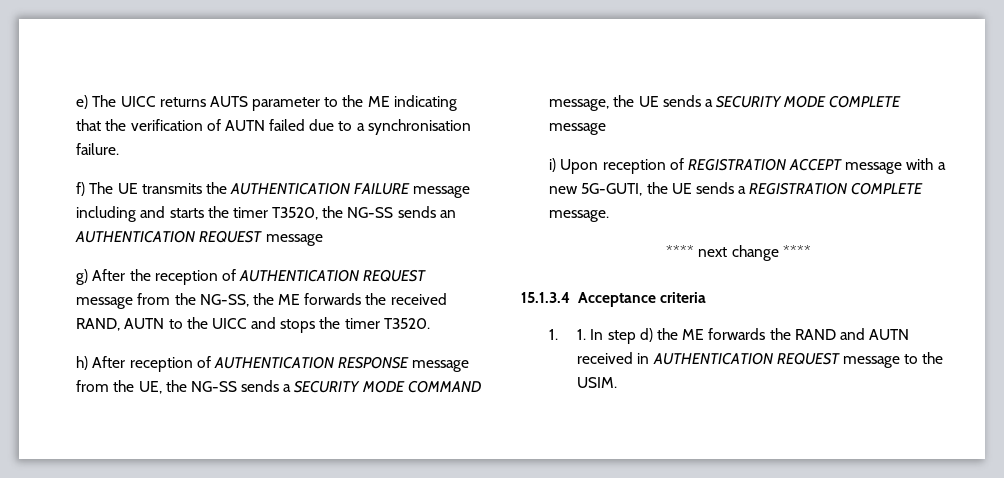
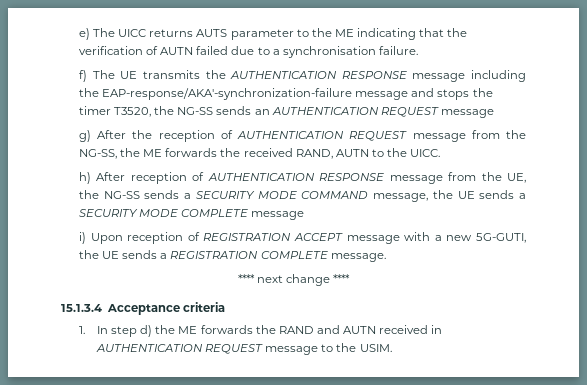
[354,183,411,195] FAILURE -> [341,71,407,79] RESPONSE
[140,206,204,218] and starts -> [78,88,470,100] the EAP-response/AKA'-synchronization-failure message and stops
[211,317,430,333] UICC and stops the timer T3520. -> [410,149,441,157] UICC.
[577,329,587,340] 1. -> (85, 330) none

